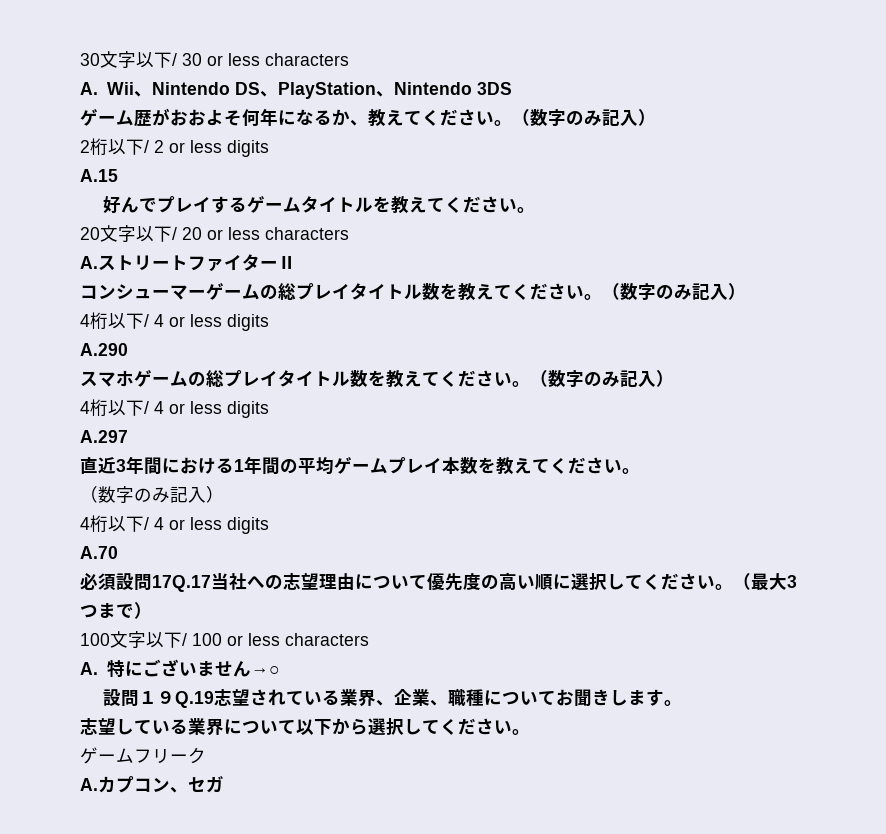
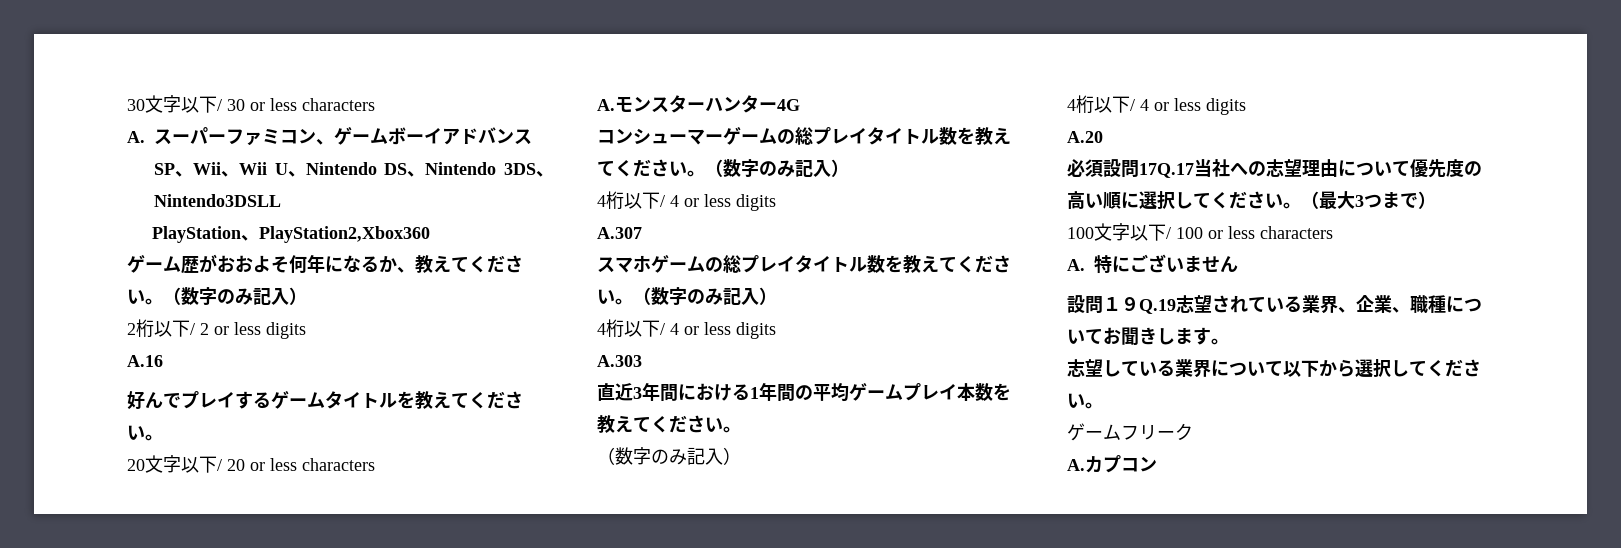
[106,82,512,99] Wii、Nintendo DS、PlayStation、Nintendo 3DS -> [154,127,532,146] [154,162,554,177] [154,194,281,207] [152,226,431,243] スーパーファミコン、ゲームボーイアドバンスSP、Wii、Wii U、Nintendo DS、Nintendo 3DS、Nintendo3DSLL // PlayStation、PlayStation2,Xbox360
[80,169,118,182] A.15 -> [127,355,163,367] A.16
[98,254,296,272] ストリートファイターⅡ -> [615,95,800,113] モンスターハンター4G
[80,343,128,356] A.290 -> [597,227,642,239] A.307
[80,430,128,443] A.297 -> [597,355,642,367] A.303
[80,546,118,559] A.70 -> [1067,131,1103,143] A.20
[250,666,280,675] →○ -> (1238, 264) none
[170,776,224,793] 、セガ -> (1157, 464) none

